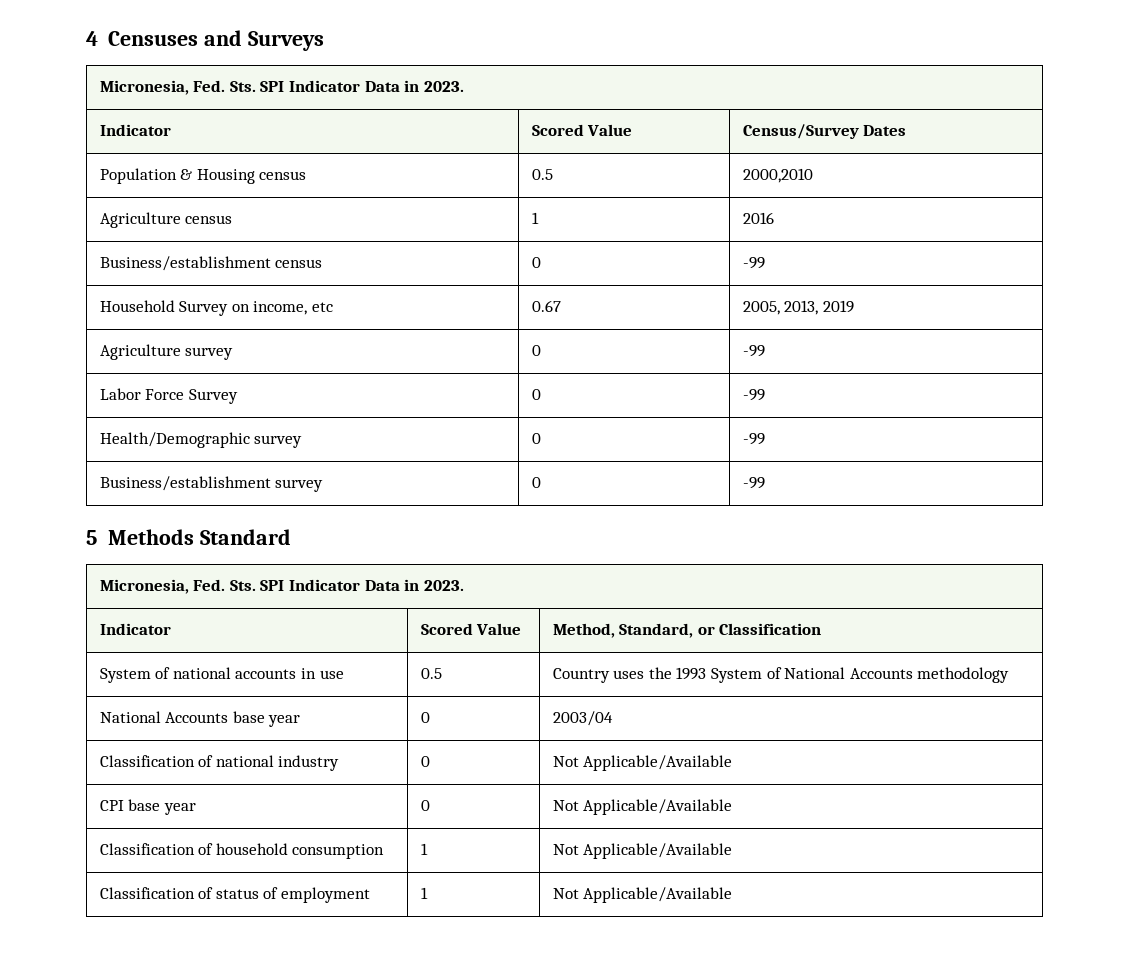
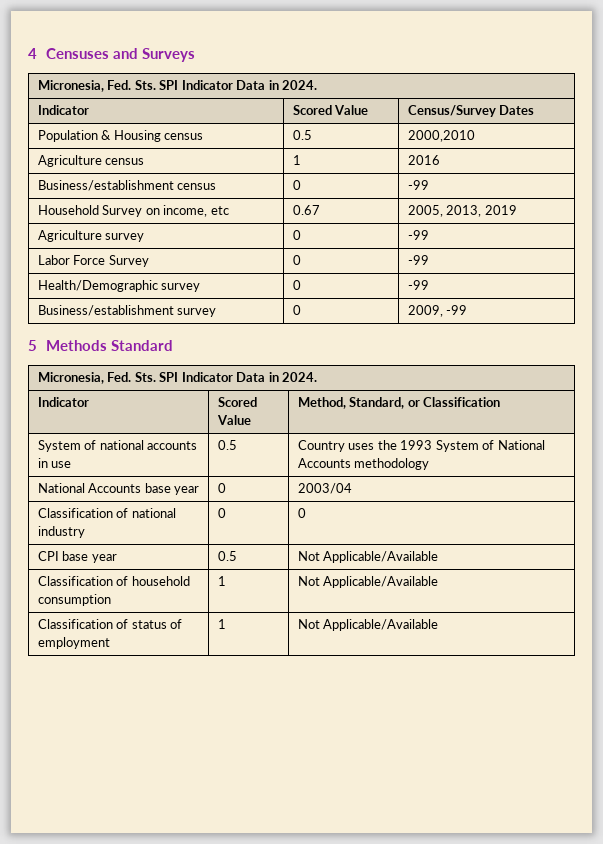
[423,81,464,92] 2023. -> [282,80,318,90] 2024.
(541, 482) none -> [407,305,443,317] 2009,
[423,580,464,591] 2023. -> [282,372,318,382] 2024.
[552,755,733,771] Not Applicable/Available -> [297,508,306,518] 0
[420,800,430,811] 0 -> [217,551,237,561] 0.5

